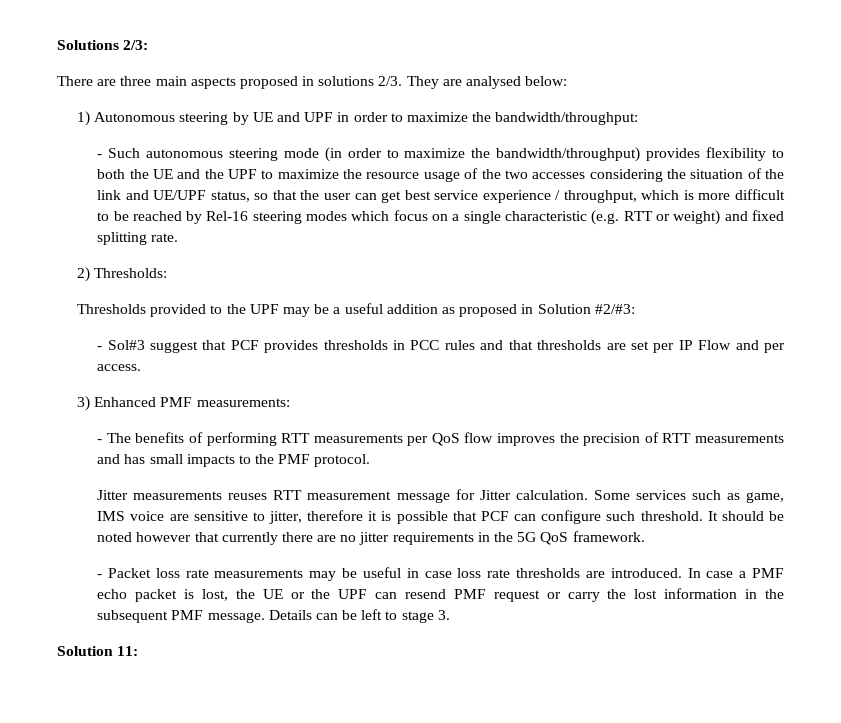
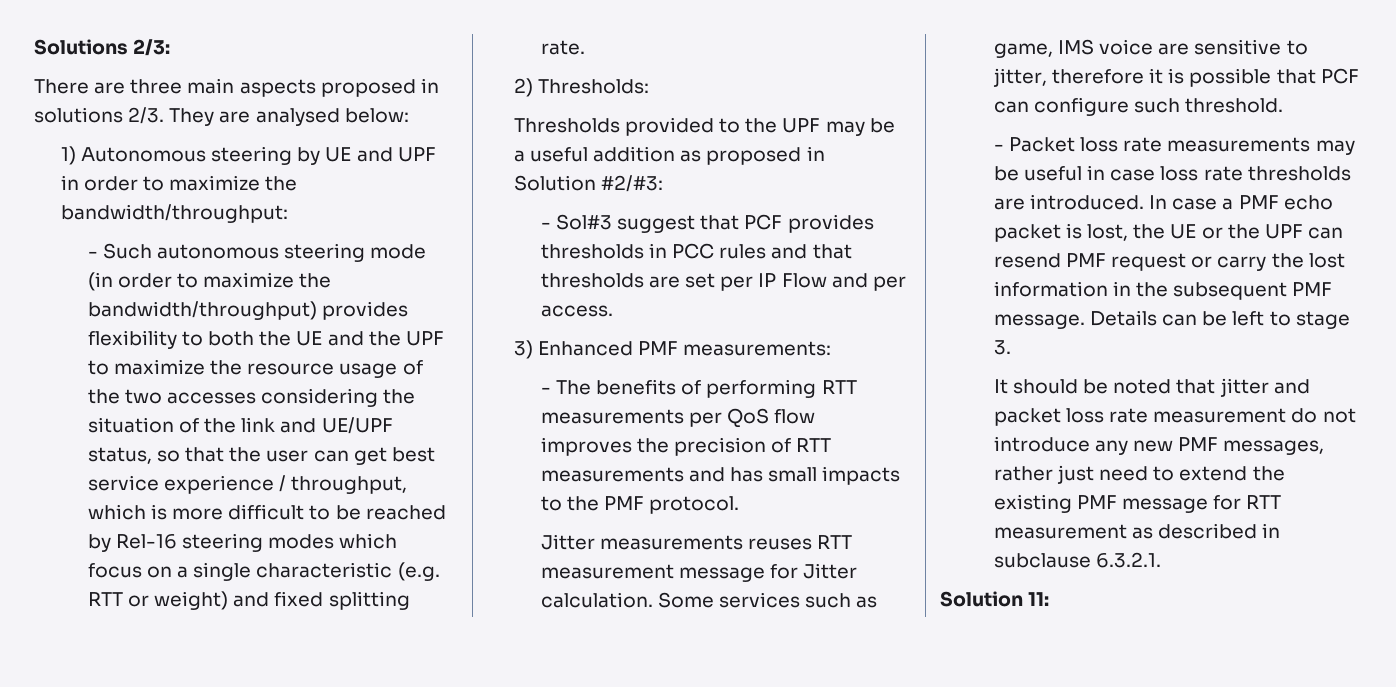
[707,511,784,521] [97,531,645,545] It should be noted however that currently there are no jitter requirements in the 5G QoS framework. -> (1284, 105) none
(450, 615) none -> [993,378,1310,397] [993,408,1356,426] [993,436,1325,455] [993,465,1285,484] [993,494,1282,513] [993,523,1281,539] [993,552,1162,568] // It should be noted that jitter and packet loss rate measurement do not introduce any new PMF messages, rather just need to extend the existing PMF message for RTT measurement as described in subclause 6.3.2.1.

